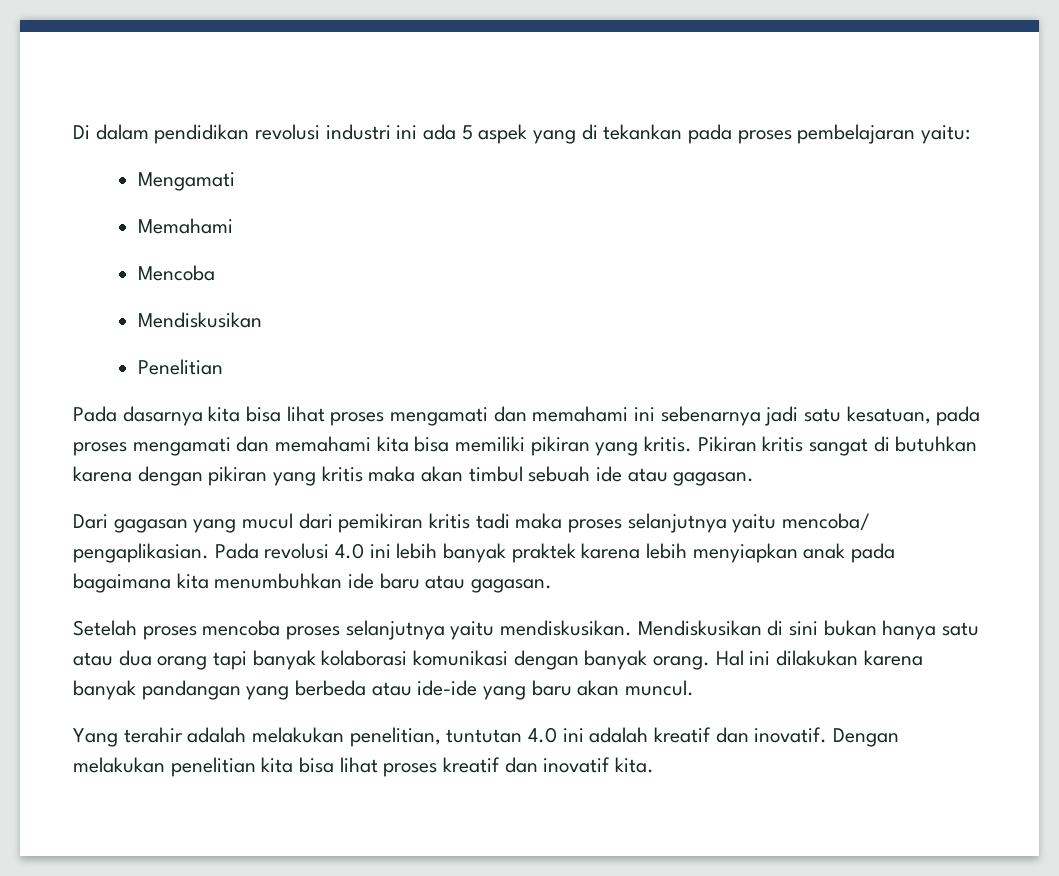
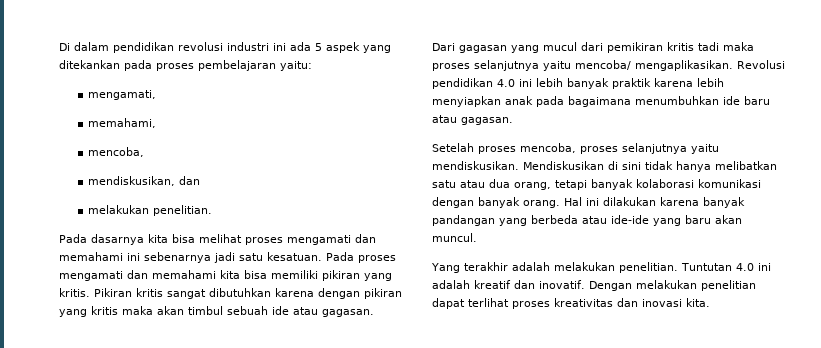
[581,124,683,140] di tekankan -> [59,60,120,69] ditekankan
[137,172,235,191] [137,218,233,234] [137,265,215,281] [137,312,262,328] [137,359,223,375] Mengamati // Memahami // Mencoba // Mendiskusikan // Penelitian -> [88,90,157,100] [88,118,157,128] [88,147,145,157] [88,176,201,186] [88,205,213,216] mengamati, // memahami, // mencoba, // mendiskusikan, dan // melakukan penelitian.
[286,406,325,422] lihat -> [199,234,242,243] melihat
[846,406,981,426] kesatuan, pada -> [267,252,354,261] kesatuan. Pada
[873,436,978,452] di butuhkan -> [209,288,271,297] dibutuhkan
[73,543,330,563] pengaplikasian. Pada revolusi -> [635,60,785,71] [432,78,493,89] mengaplikasikan. Revolusi pendidikan
[511,543,576,563] praktek -> [612,78,651,89] praktik
[176,573,209,589] kita -> (631, 101) none
[202,620,281,636] mencoba -> [520,143,576,153] mencoba,
[823,620,937,640] bukan hanya -> [645,161,777,172] tidak hanya melibatkan
[157,651,248,670] orang tapi -> [514,180,587,190] orang, tetapi
[123,727,183,743] terahir -> [463,262,508,271] terakhir
[349,727,523,747] penelitian, tuntutan -> [618,262,732,273] penelitian. Tuntutan
[261,757,611,777] kita bisa lihat proses kreatif dan inovatif -> [432,298,682,309] dapat terlihat proses kreativitas dan inovasi

